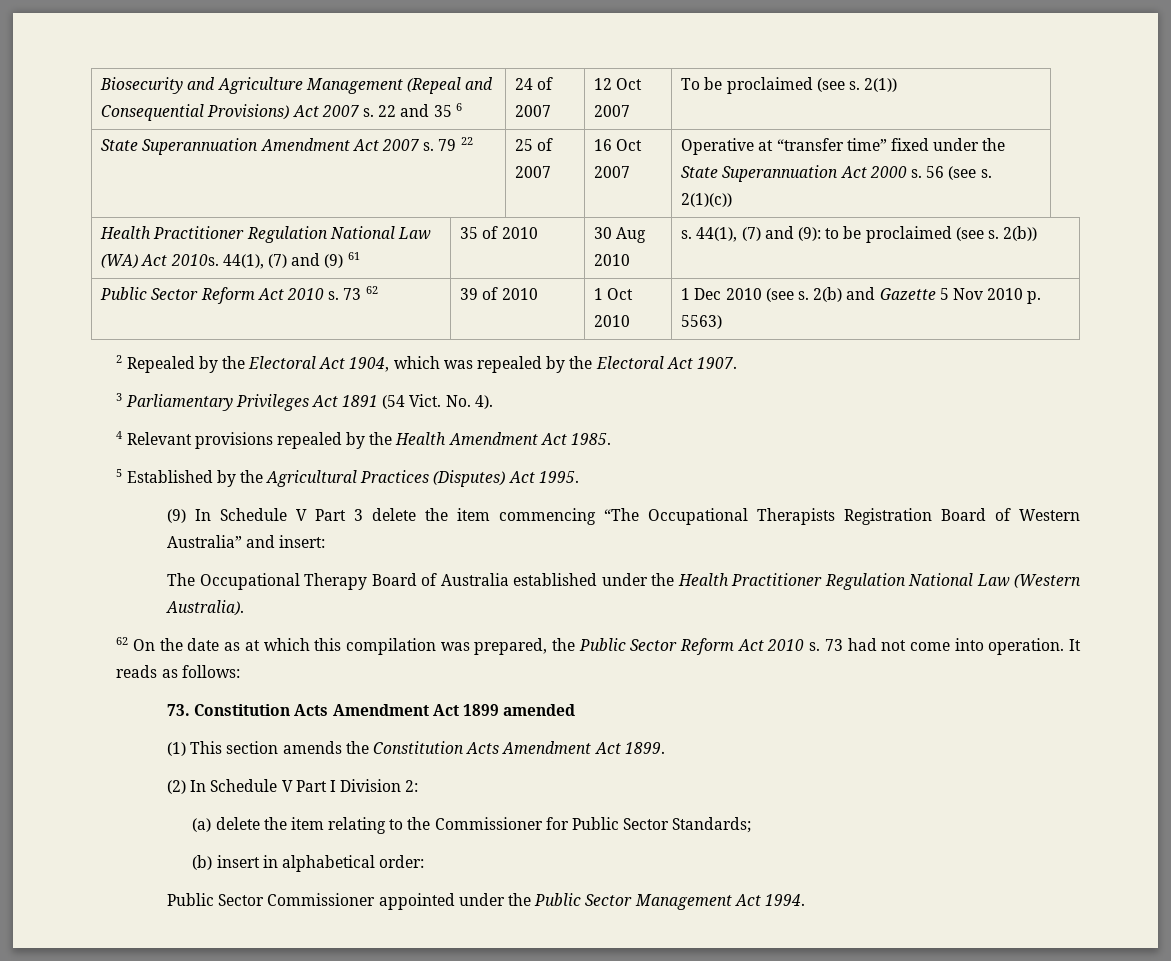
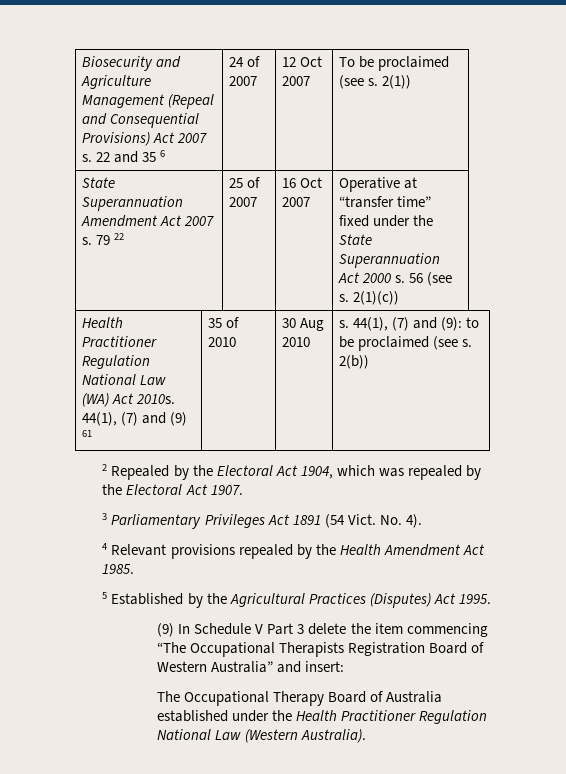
[100,286,378,304] [460,287,538,300] [594,288,634,300] [594,315,631,327] [681,287,1042,304] [681,315,723,329] // Public Sector Reform Act 2010 s. 73 62 | 39 of 2010 | 1 Oct 2010 | 1 Dec 2010 (see s. 2(b) and Gazette 5 Nov 2010 p. 5563) -> (369, 362) none
[116,637,1081,655] [116,665,240,678] [167,704,576,716] [167,741,665,756] [167,779,419,794] [192,817,752,834] [192,855,425,872] [167,893,805,910] // 62 On the date as at which this compilation was prepared, the Public Sector Reform Act 2010 s. 73 had not come into operation. It reads as follows: // 73. Constitution Acts Amendment Act 1899 amended // (1) This section amends the Constitution Acts Amendment Act 1899. // (2) In Schedule V Part I Division 2: // (a) delete the item relating to the Commissioner for Public Sector Standards; // (b) insert in alphabetical order: // Public Sector Commissioner appointed under the Public Sector Management Act 1994. -> (367, 736) none

